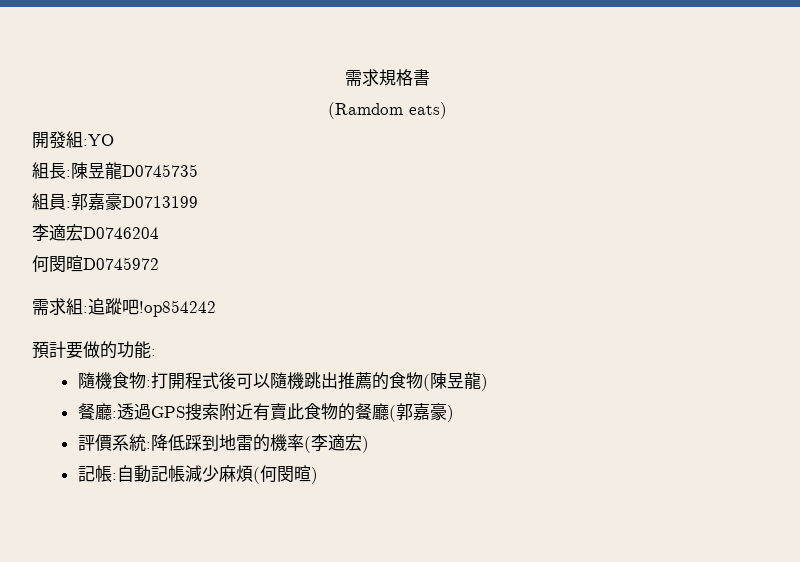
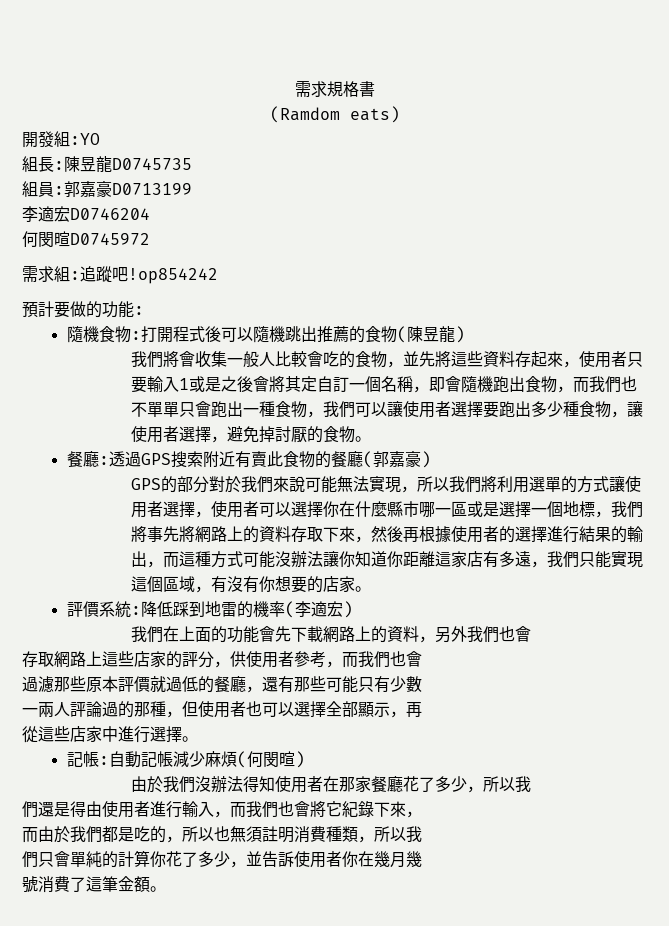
(488, 382) none -> [131,351,644,368] [131,376,638,393] [131,401,644,418] [131,426,372,443] // 我們將會收集一般人比較會吃的食物，並先將這些資料存起來，使用者只要輸入1或是之後會將其定自訂一個名稱，即會隨機跑出食物，而我們也不單單只會跑出一種食物，我們可以讓使用者選擇要跑出多少種食物，讓使用者選擇，避免掉討厭的食物。
(454, 413) none -> [131,476,642,493] [131,501,644,518] [131,526,644,543] [131,551,644,568] [131,576,372,593] // GPS的部分對於我們來說可能無法實現，所以我們將利用選單的方式讓使用者選擇，使用者可以選擇你在什麼縣市哪一區或是選擇一個地標，我們將事先將網路上的資料存取下來，然後再根據使用者的選擇進行結果的輸出，而這種方式可能沒辦法讓你知道你距離這家店有多遠，我們只能實現這個區域，有沒有你想要的店家。
(369, 444) none -> [131,626,532,643] [22,651,422,668] [22,676,422,693] [22,701,422,718] [22,726,198,743] // 我們在上面的功能會先下載網路上的資料，另外我們也會 // 存取網路上這些店家的評分，供使用者參考，而我們也會 // 過濾那些原本評價就過低的餐廳，還有那些可能只有少數 // 一兩人評論過的那種，但使用者也可以選擇全部顯示，再 // 從這些店家中進行選擇。
(318, 475) none -> [131,776,532,793] [22,801,422,818] [22,826,422,843] [22,850,422,868] [22,876,166,893] // 由於我們沒辦法得知使用者在那家餐廳花了多少，所以我 // 們還是得由使用者進行輸入，而我們也會將它紀錄下來， // 而由於我們都是吃的，所以也無須註明消費種類，所以我 // 們只會單純的計算你花了多少，並告訴使用者你在幾月幾 // 號消費了這筆金額。

